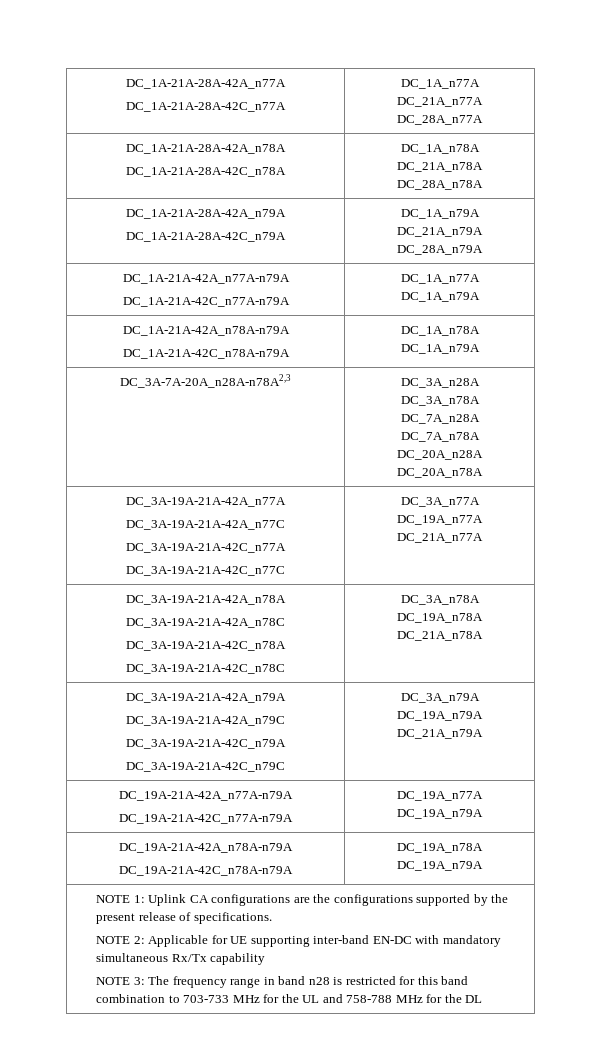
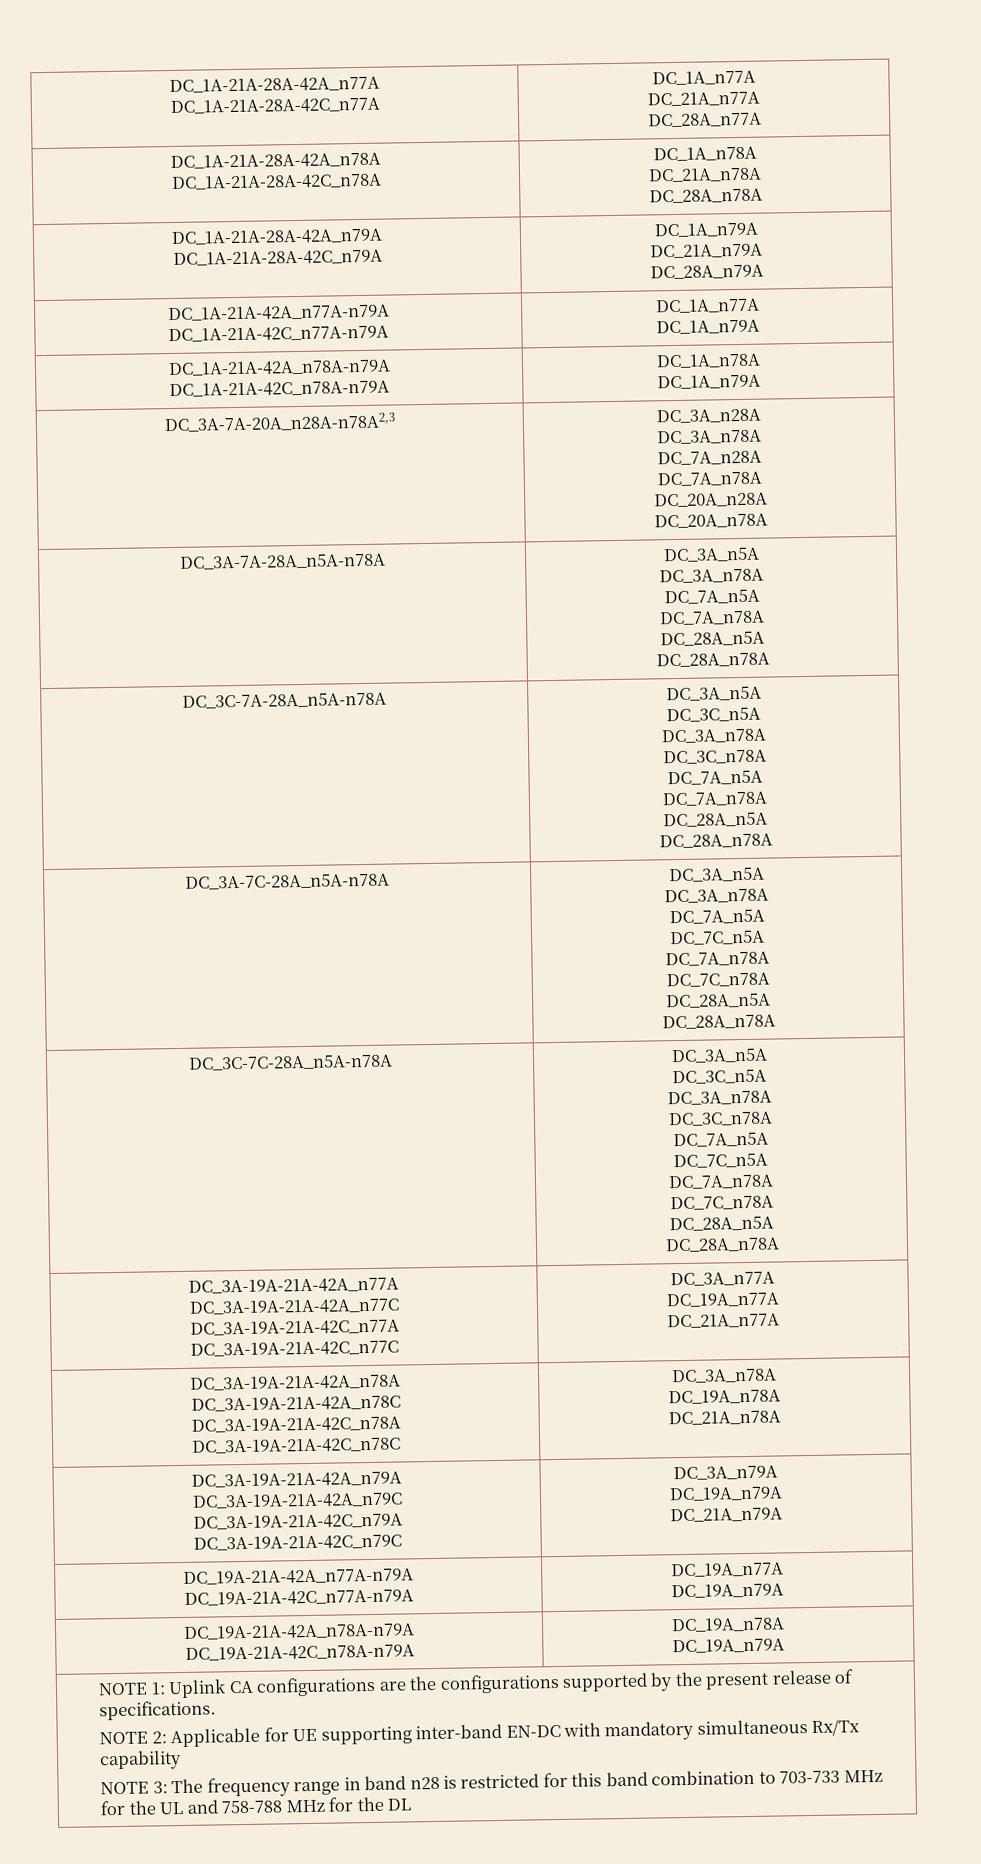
(483, 473) none -> [178,552,386,570] [662,546,760,563] [659,568,764,584] [663,588,760,605] [659,610,765,626] [660,630,765,647] [655,652,770,668] [182,691,387,709] [665,685,762,702] [666,706,761,723] [661,728,767,744] [662,749,767,765] [666,769,763,786] [662,791,768,807] [663,811,768,828] [658,833,773,849] [185,872,390,890] [668,866,765,883] [664,888,769,904] [668,908,765,925] [670,929,765,946] [665,951,770,967] [665,972,770,988] [666,992,771,1009] [661,1014,776,1030] [187,1053,393,1071] [670,1047,768,1064] [672,1068,767,1085] [667,1090,772,1106] [667,1111,773,1127] [672,1131,769,1148] [673,1152,768,1169] [668,1174,774,1190] [669,1195,774,1211] [669,1215,774,1232] [664,1237,780,1253] // DC_3A-7A-28A_n5A-n78A | DC_3A_n5A // DC_3A_n78A // DC_7A_n5A // DC_7A_n78A // DC_28A_n5A // DC_28A_n78A // DC_3C-7A-28A_n5A-n78A | DC_3A_n5A // DC_3C_n5A // DC_3A_n78A // DC_3C_n78A // DC_7A_n5A // DC_7A_n78A // DC_28A_n5A // DC_28A_n78A // DC_3A-7C-28A_n5A-n78A | DC_3A_n5A // DC_3A_n78A // DC_7A_n5A // DC_7C_n5A // DC_7A_n78A // DC_7C_n78A // DC_28A_n5A // DC_28A_n78A // DC_3C-7C-28A_n5A-n78A | DC_3A_n5A // DC_3C_n5A // DC_3A_n78A // DC_3C_n78A // DC_7A_n5A // DC_7C_n5A // DC_7A_n78A // DC_7C_n78A // DC_28A_n5A // DC_28A_n78A

